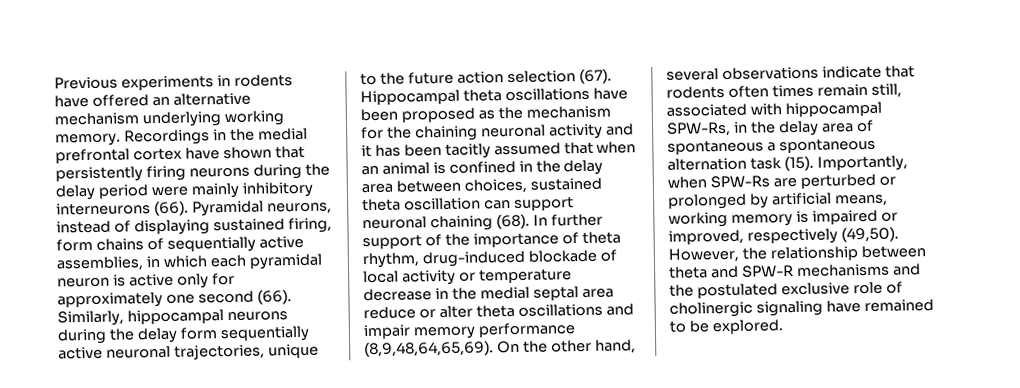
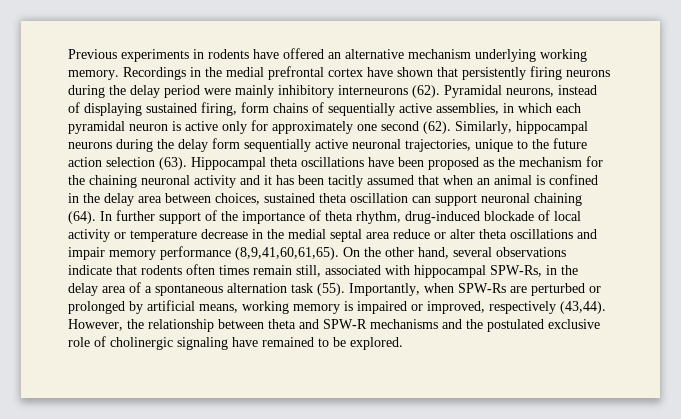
[153,200,189,217] (66). -> [412,85,440,98] (62).
[256,289,292,305] (66). -> [423,121,451,134] (62).
[578,68,612,85] (67). -> [159,157,187,170] (63).
[495,213,530,230] (68). -> [68,211,96,224] (64).
[364,340,494,358] (8,9,48,64,65,69). -> [235,247,339,260] (8,9,41,60,61,65).
[667,139,764,155] spontaneous -> (141, 287) none
[783,155,814,172] (15). -> [317,283,345,296] (55).
[840,226,899,243] (49,50). -> [560,301,606,314] (43,44).

